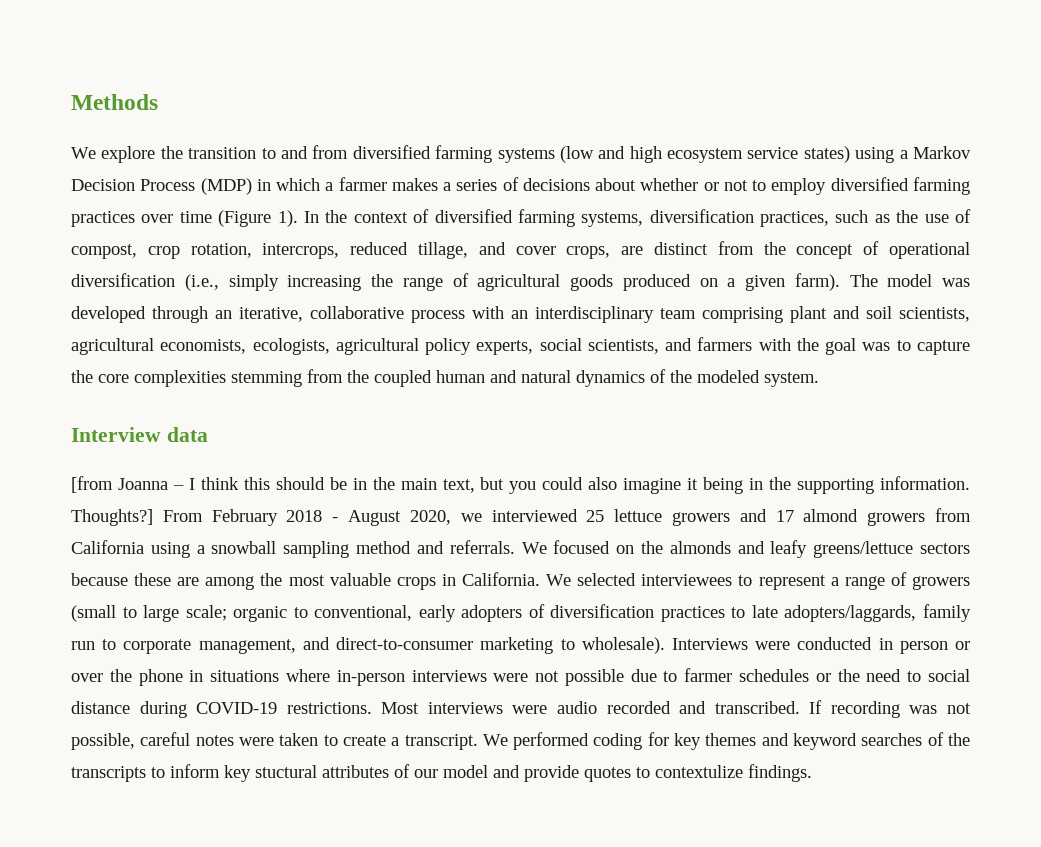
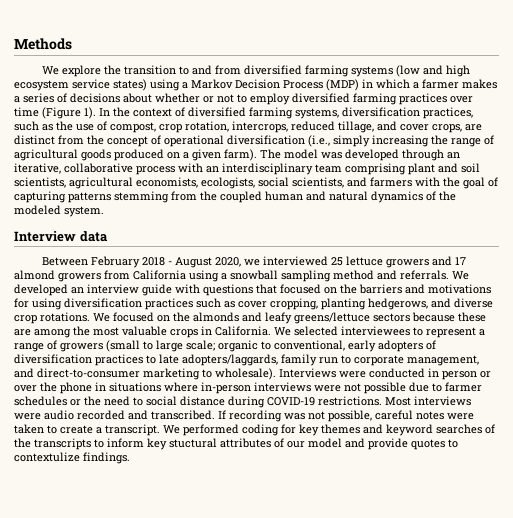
[335,338,534,355] agricultural policy experts, -> (255, 183) none
[862,340,970,355] [71,370,226,387] was to capture the core complexities -> [488,177,498,187] [14,191,111,203] of capturing patterns
[71,476,971,494] [71,509,203,526] [from Joanna – I think this should be in the main text, but you could also imagine it being in the supporting information. Thoughts?] From -> [42,257,89,266] Between
(547, 548) none -> [14,284,491,296] [14,298,493,310] [14,312,110,324] developed an interview guide with questions that focused on the barriers and motivations for using diversification practices such as cover cropping, planting hedgerows, and diverse crop rotations. We

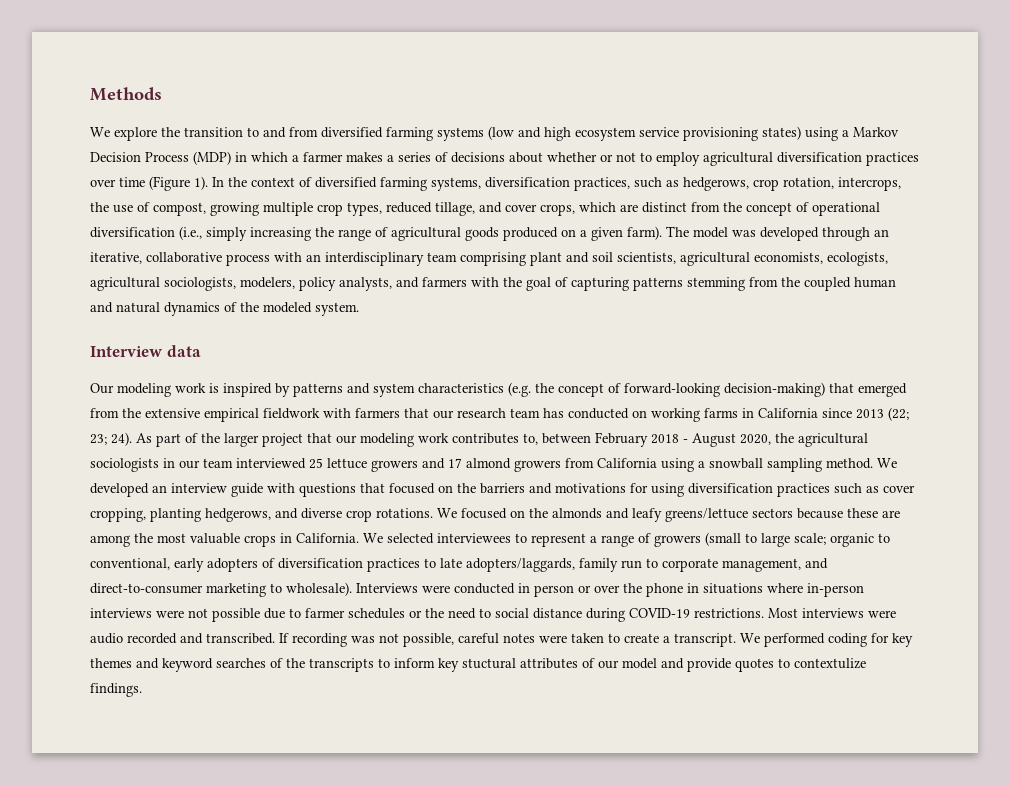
(110, 84) none -> [683,127,758,141] provisioning
[292,93,397,105] diversified farming -> [703,152,862,166] agricultural diversification
[56,121,288,133] the use of compost, crop rotation, intercrops, -> [683,177,901,191] [90,202,382,216] hedgerows, crop rotation, intercrops, the use of compost, growing multiple crop types,
(462, 128) none -> [579,202,616,212] which
[258,177,344,188] social scientists, -> [90,277,392,291] agricultural sociologists, modelers, policy analysts,
[42,257,89,266] Between -> [90,382,907,397] [90,407,909,422] [90,432,591,447] Our modeling work is inspired by patterns and system characteristics (e.g. the concept of forward-looking decision-making) that emerged from the extensive empirical fieldwork with farmers that our research team has conducted on working farms in California since 2013 (22; 23; 24). As part of the larger project that our modeling work contributes to, between
[244,259,261,266] we -> [775,433,868,447] [90,458,233,472] the agricultural sociologists in our team
[333,270,449,280] method and referrals. -> [826,458,873,469] method.

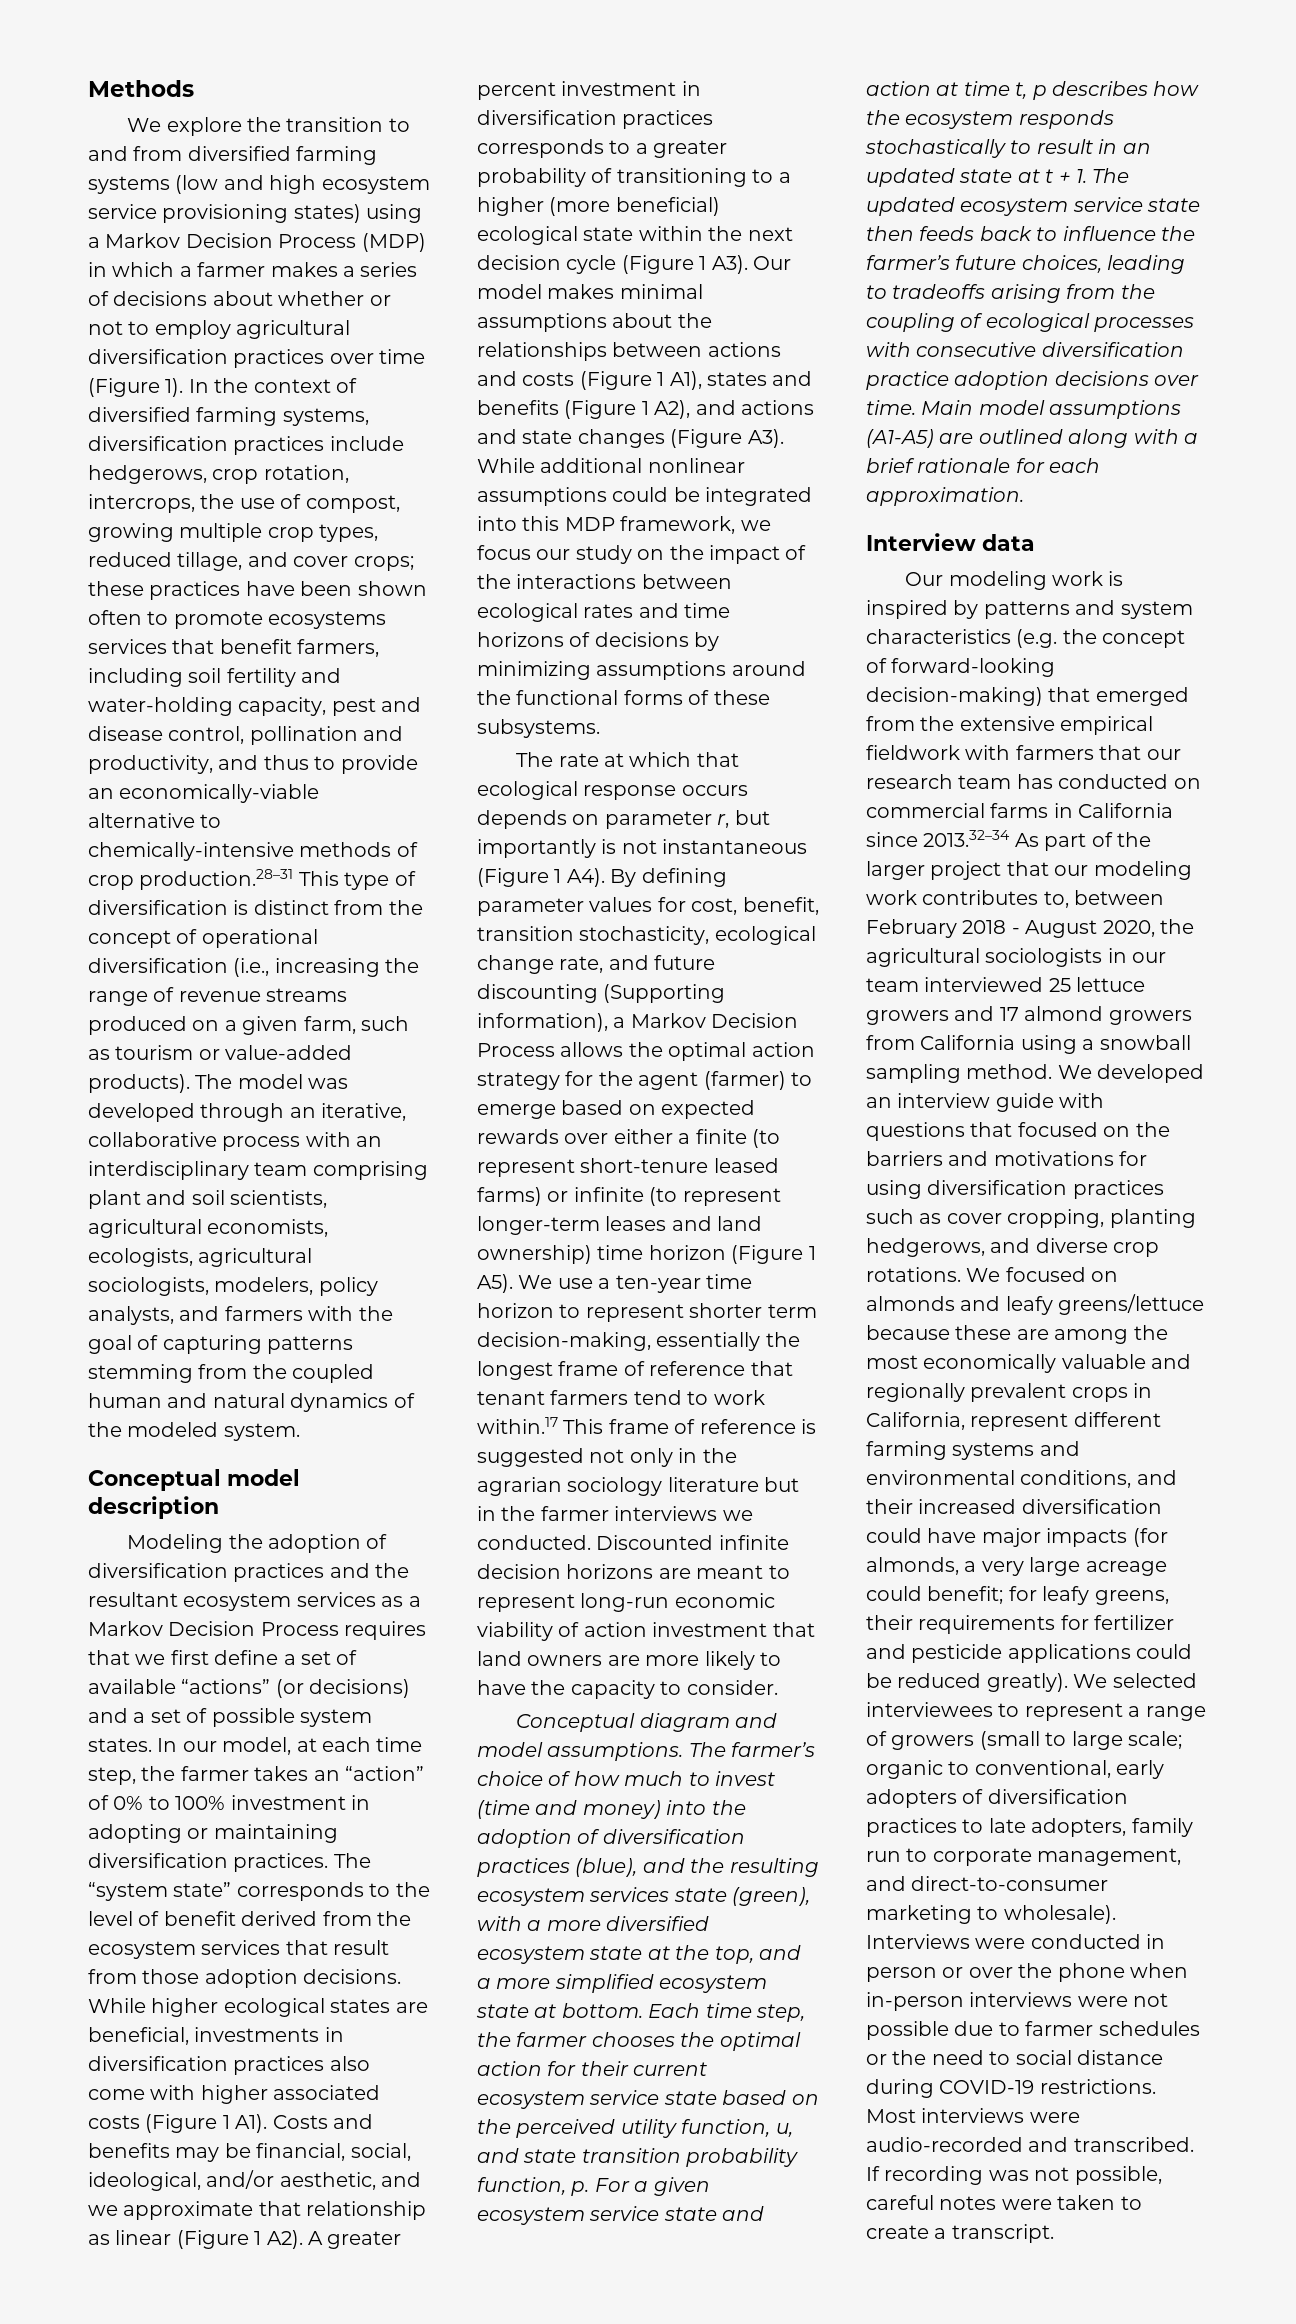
[574,177,679,191] practices, such as -> [233,436,404,455] practices include
[540,202,638,216] crops, which are -> [353,556,414,571] [88,581,427,600] [88,610,387,629] [88,639,380,657] [88,668,342,687] [88,697,422,716] [88,726,404,745] [88,755,418,774] [88,784,320,803] [88,813,222,828] [88,842,418,861] [88,869,416,890] [88,900,249,915] crops; these practices have been shown often to promote ecosystems services that benefit farmers, including soil fertility and water-holding capacity, pest and disease control, pollination and productivity, and thus to provide an economically-viable alternative to chemically-intensive methods of crop production.28–31 This type of diversification is
[206,227,247,241] simply -> (270, 967) none
[391,227,499,241] agricultural goods -> [178,988,348,1002] revenue streams
[627,226,662,240] farm). -> [303,1016,409,1034] [88,1045,353,1060] [88,1074,190,1093] farm, such as tourism or value-added products).
(359, 309) none -> [88,1469,300,1491] [88,1496,219,1519] [127,1534,388,1553] [88,1563,410,1582] [88,1592,421,1611] [88,1621,427,1640] [88,1650,358,1665] [88,1679,411,1698] [88,1708,372,1727] [88,1737,423,1755] [88,1766,424,1785] [88,1795,370,1810] [88,1824,338,1843] [88,1853,371,1872] [88,1882,430,1901] [88,1911,411,1926] [88,1940,390,1959] [88,1969,402,1988] [88,1998,428,2017] [88,2027,344,2045] [88,2056,370,2075] [88,2085,381,2104] [88,2114,373,2133] [88,2143,411,2162] [88,2170,422,2191] [88,2201,427,2220] [88,2230,402,2249] [477,81,701,100] [477,110,714,129] [477,139,728,158] [477,168,791,187] [477,197,720,216] [477,226,793,245] [477,255,791,274] [477,284,703,299] [477,313,712,332] [477,342,781,361] [477,371,813,390] [477,400,814,419] [477,429,784,448] [477,458,745,473] [477,487,813,506] [477,516,771,534] [477,545,807,564] [477,574,732,589] [477,603,731,622] [477,632,720,651] [477,661,806,680] [477,690,770,705] [477,719,600,738] [516,752,739,767] [477,781,748,800] [477,810,770,829] [477,839,808,858] [477,868,727,887] [477,897,819,916] [477,926,816,945] [477,955,716,974] [477,984,726,1003] [477,1013,799,1032] [477,1042,815,1061] [477,1071,812,1090] [477,1100,756,1119] [477,1129,780,1148] [477,1158,779,1177] [477,1187,781,1206] [477,1216,763,1235] [477,1245,816,1264] [477,1274,752,1293] [477,1303,817,1322] [477,1332,800,1351] [477,1361,793,1380] [477,1390,765,1405] [477,1417,816,1434] [477,1448,737,1467] [477,1477,800,1496] [477,1506,753,1521] [477,1535,789,1550] [477,1564,790,1579] [477,1593,775,1612] [477,1622,815,1641] [477,1651,781,1670] [477,1680,778,1699] [516,1713,777,1732] [477,1742,816,1761] [477,1771,775,1786] [477,1800,746,1819] [477,1829,745,1848] [477,1858,819,1877] [477,1887,811,1906] [477,1916,710,1931] [477,1945,801,1964] [477,1974,768,1993] [476,2003,805,2022] [477,2032,801,2051] [477,2061,708,2076] [477,2090,819,2109] [477,2119,793,2138] [477,2148,799,2167] [477,2177,710,2196] [477,2206,765,2225] [866,81,1200,100] [866,110,1114,129] [865,139,1151,158] [866,168,1130,187] [866,197,1201,216] [866,226,1195,241] [866,255,1186,274] [866,284,1155,303] [866,313,1195,332] [866,342,1184,357] [866,371,1200,390] [866,400,1182,419] [866,429,1198,448] [866,458,1101,473] [866,487,1024,506] // Conceptual model description // Modeling the adoption of diversification practices and the resultant ecosystem services as a Markov Decision Process requires that we first define a set of available “actions” (or decisions) and a set of possible system states. In our model, at each time step, the farmer takes an “action” of 0% to 100% investment in adopting or maintaining diversification practices. The “system state” corresponds to the level of benefit derived from the ecosystem services that result from those adoption decisions. While higher ecological states are beneficial, investments in diversification practices also come with higher associated costs (Figure 1 A1). Costs and benefits may be financial, social, ideological, and/or aesthetic, and we approximate that relationship as linear (Figure 1 A2). A greater percent investment in diversification practices corresponds to a greater probability of transitioning to a higher (more beneficial) ecological state within the next decision cycle (Figure 1 A3). Our model makes minimal assumptions about the relationships between actions and costs (Figure 1 A1), states and benefits (Figure 1 A2), and actions and state changes (Figure A3). While additional nonlinear assumptions could be integrated into this MDP framework, we focus our study on the impact of the interactions between ecological rates and time horizons of decisions by minimizing assumptions around the functional forms of these subsystems. // The rate at which that ecological response occurs depends on parameter r, but importantly is not instantaneous (Figure 1 A4). By defining parameter values for cost, benefit, transition stochasticity, ecological change rate, and future discounting (Supporting information), a Markov Decision Process allows the optimal action strategy for the agent (farmer) to emerge based on expected rewards over either a finite (to represent short-tenure leased farms) or infinite (to represent longer-term leases and land ownership) time horizon (Figure 1 A5). We use a ten-year time horizon to represent shorter term decision-making, essentially the longest frame of reference that tenant farmers tend to work within.17 This frame of reference is suggested not only in the agrarian sociology literature but in the farmer interviews we conducted. Discounted infinite decision horizons are meant to represent long-run economic viability of action investment that land owners are more likely to have the capacity to consider. // Conceptual diagram and model assumptions. The farmer’s choice of how much to invest (time and money) into the adoption of diversification practices (blue), and the resulting ecosystem services state (green), with a more diversified ecosystem state at the top, and a more simplified ecosystem state at bottom. Each time step, the farmer chooses the optimal action for their current ecosystem service state based on the perceived utility function, u, and state transition probability function, p. For a given ecosystem service state and action at time t, p describes how the ecosystem responds stochastically to result in an updated state at t + 1. The updated ecosystem service state then feeds back to influence the farmer’s future choices, leading to tradeoffs arising from the coupling of ecological processes with consecutive diversification practice adoption decisions over time. Main model assumptions (A1-A5) are outlined along with a brief rationale for each approximation.
[651,408,700,422] working -> [866,803,985,818] commercial
[856,407,909,421] [90,432,132,446] 2013 (22; 23; 24). -> [923,830,1011,847] 2013.32–34
[529,508,548,518] the -> (1119, 1276) none
[752,508,793,518] sectors -> (1205, 1304) none
[190,533,359,547] valuable crops in California. -> [923,1354,1192,1373] [866,1383,1153,1402] [866,1412,1161,1431] [866,1441,1080,1460] [866,1470,1177,1488] [866,1499,1162,1514] [866,1528,1168,1547] [866,1557,1167,1576] [866,1586,1169,1605] [866,1615,1175,1634] [866,1644,1193,1663] [866,1673,1068,1692] economically valuable and regionally prevalent crops in California, represent different farming systems and environmental conditions, and their increased diversification could have major impacts (for almonds, a very large acreage could benefit; for leafy greens, their requirements for fertilizer and pesticide applications could be reduced greatly).
[466,558,575,572] adopters/laggards, -> [1031,1818,1127,1837] adopters,
[687,583,803,594] in situations where -> [1130,1963,1188,1978] when
[90,633,177,644] audio recorded -> [866,2137,1023,2152] audio-recorded
[740,633,913,647] [90,658,866,672] [90,683,142,697] We performed coding for key themes and keyword searches of the transcripts to inform key stuctural attributes of our model and provide quotes to contextulize findings. -> (1054, 2233) none

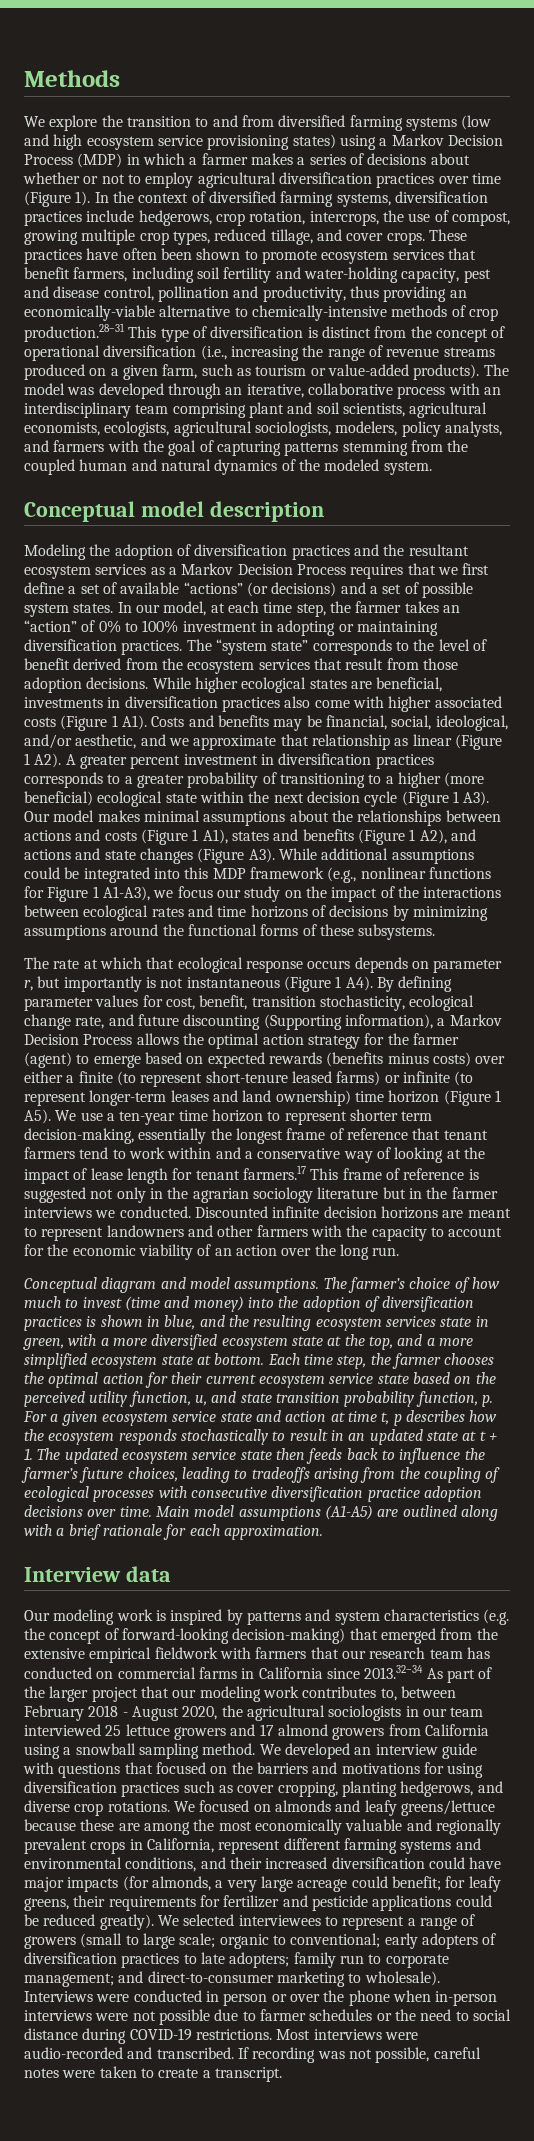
[353,556,414,571] [88,581,144,596] crops; these -> [386,229,467,245] crops. These
(295, 588) none -> [122,248,157,260] often
[88,610,142,625] often -> (241, 254) none
[268,611,387,629] ecosystems -> [321,250,389,264] ecosystem
[218,755,418,774] and thus to provide -> [349,286,447,302] thus providing
[647,458,745,473] nonlinear -> (389, 854) none
[620,516,736,534] framework, -> [249,867,491,883] [24,886,150,902] framework (e.g., nonlinear functions for Figure 1 A1-A3),
[638,1071,786,1090] agent (farmer) -> [412,1033,459,1045] [24,1052,72,1068] farmer (agent)
(559, 1136) none -> [326,1052,471,1067] (benefits minus costs)
[477,1417,558,1434] within.17 -> [167,1147,485,1163] [24,1165,306,1184] within and a conservative way of looking at the impact of lease length for tenant farmers.17
[580,1593,775,1612] [477,1622,815,1641] [477,1651,781,1670] [477,1680,778,1699] long-run economic viability of action investment that land owners are more likely to have the capacity to consider. -> [106,1225,503,1241] [24,1244,400,1260] landowners and other farmers with the capacity to account for the economic viability of an action over the long run.
[575,1858,638,1877] (blue), -> [86,1315,196,1330] is shown in blue,
[732,1887,811,1906] (green), -> [475,1316,489,1327] [23,1338,64,1350] in green,
[974,1760,1111,1778] conventional, -> [290,1933,381,1948] conventional;
[1031,1818,1127,1837] adopters, -> [229,1952,290,1968] adopters;
[1037,1848,1182,1866] management, -> [24,1973,114,1987] management;

